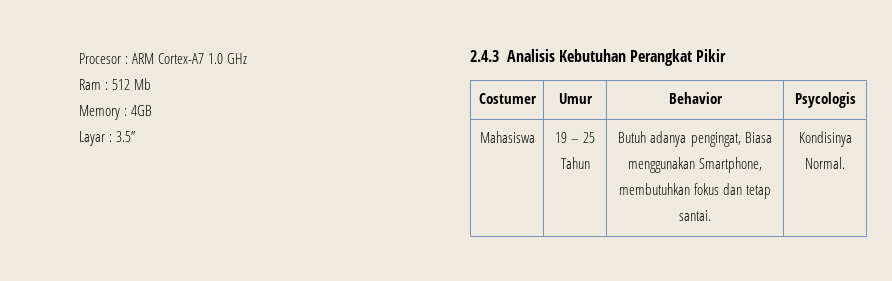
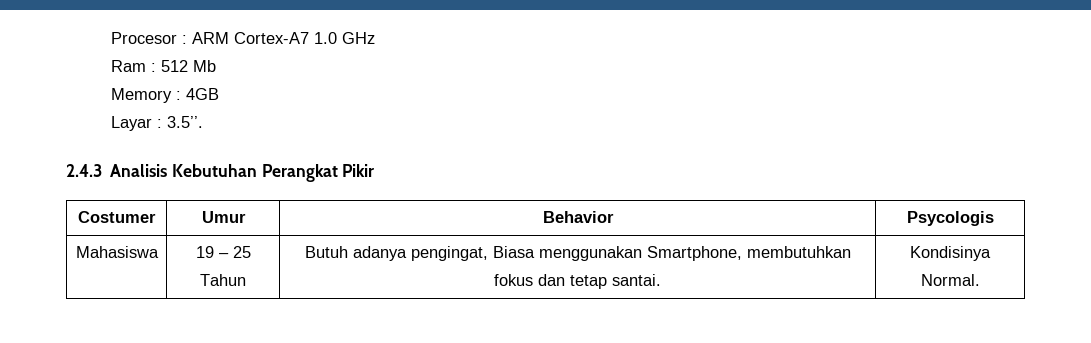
[116,131,136,142] 3.5’’ -> [167,116,204,128] 3.5’’.

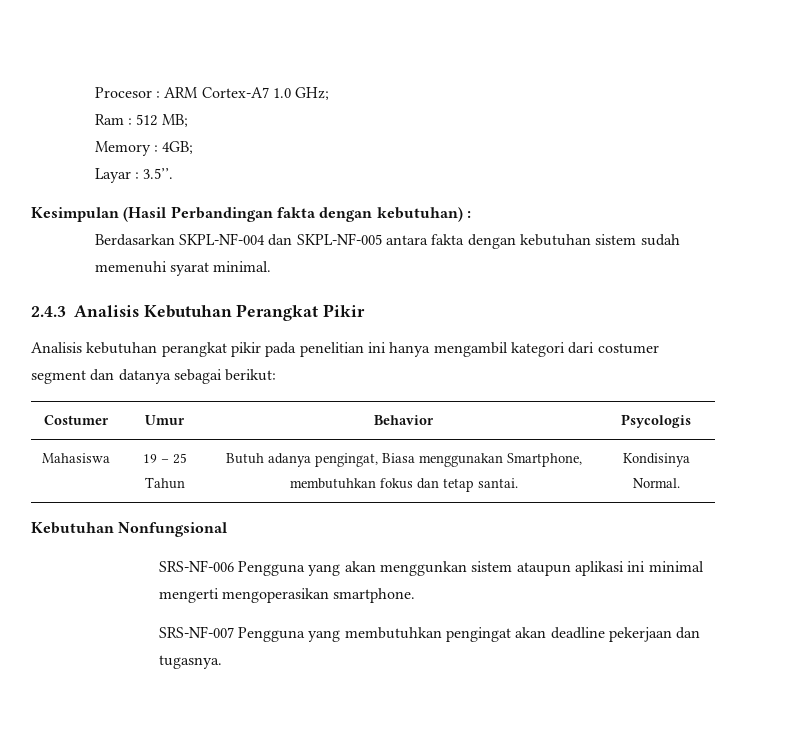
[342,32,376,44] GHz -> [295,87,330,100] GHz;
[193,60,217,72] Mb -> [161,114,188,127] MB;
[186,88,220,100] 4GB -> [162,141,194,154] 4GB;
(204, 122) none -> [31,206,471,222] [94,233,680,249] [94,261,272,276] // Kesimpulan (Hasil Perbandingan fakta dengan kebutuhan) : // Berdasarkan SKPL-NF-004 dan SKPL-NF-005 antara fakta dengan kebutuhan sistem sudah memenuhi syarat minimal.
(375, 170) none -> [31,342,659,357] [31,369,277,384] // Analisis kebutuhan perangkat pikir pada penelitian ini hanya mengambil kategori dari costumer segment dan datanya sebagai berikut:
(980, 280) none -> [31,522,228,537] [158,560,704,576] [158,588,416,603] [158,626,701,642] [158,655,222,669] // Kebutuhan Nonfungsional // SRS-NF-006 Pengguna yang akan menggunkan sistem ataupun aplikasi ini minimal mengerti mengoperasikan smartphone. // SRS-NF-007 Pengguna yang membutuhkan pengingat akan deadline pekerjaan dan tugasnya.

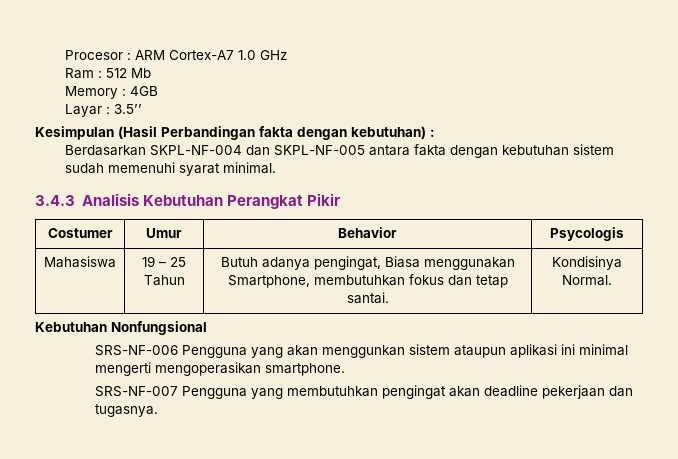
[295,87,330,100] GHz; -> [259,50,287,60] GHz
[161,114,188,127] MB; -> [130,68,151,78] Mb
[162,141,194,154] 4GB; -> [129,86,158,96] 4GB
[143,168,174,179] 3.5’’. -> [113,104,142,114] 3.5’’
[31,306,66,317] 2.4.3 -> [35,195,75,206] 3.4.3
[31,342,659,357] [31,369,277,384] // Analisis kebutuhan perangkat pikir pada penelitian ini hanya mengambil kategori dari costumer segment dan datanya sebagai berikut: -> (340, 199) none

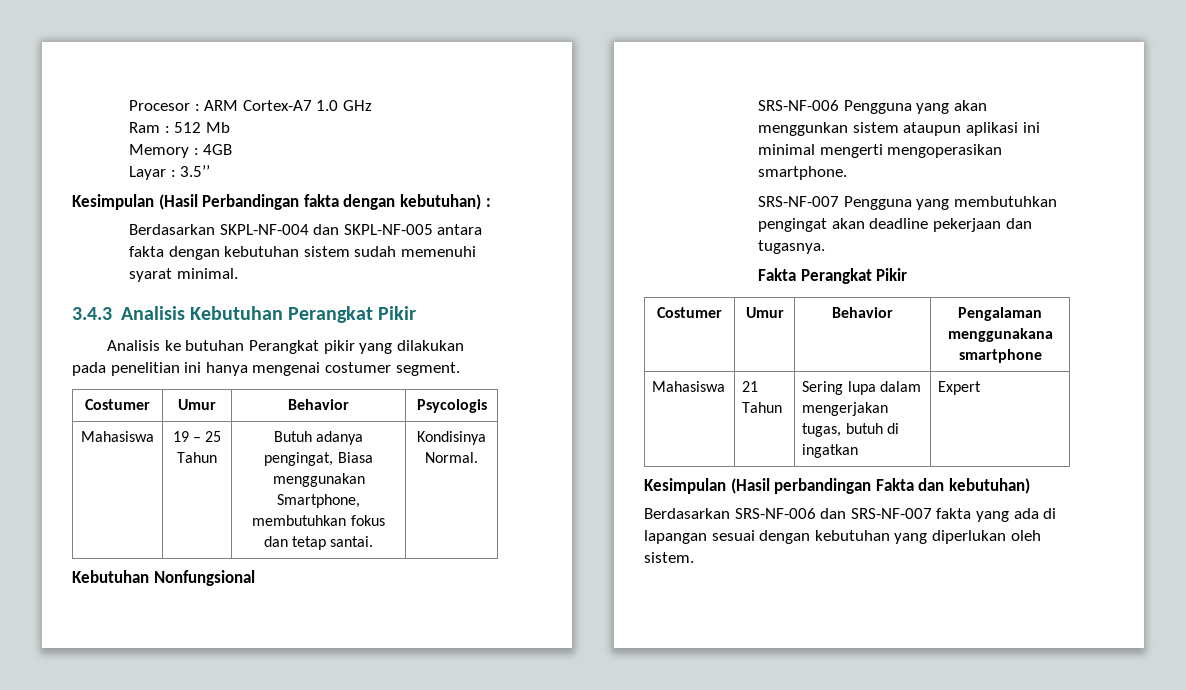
(340, 199) none -> [107,340,464,354] [72,362,460,376] // Analisis ke butuhan Perangkat pikir yang dilakukan pada penelitian ini hanya mengenai costumer segment.
(158, 410) none -> [758,268,908,284] [657,307,722,318] [745,307,784,318] [832,307,893,318] [958,307,1042,321] [947,328,1053,342] [958,349,1042,363] [652,381,726,392] [742,381,759,392] [742,402,783,413] [802,381,921,395] [802,402,889,416] [802,423,899,437] [802,444,859,458] [938,381,982,395] [644,478,1030,494] [644,508,1057,522] [644,530,1041,544] [644,552,694,563] // Fakta Perangkat Pikir // Costumer | Umur | Behavior | Pengalaman menggunakana smartphone // Mahasiswa | 21 Tahun | Sering lupa dalam mengerjakan tugas, butuh di ingatkan | Expert // Kesimpulan (Hasil perbandingan Fakta dan kebutuhan) // Berdasarkan SRS-NF-006 dan SRS-NF-007 fakta yang ada di lapangan sesuai dengan kebutuhan yang diperlukan oleh sistem.

